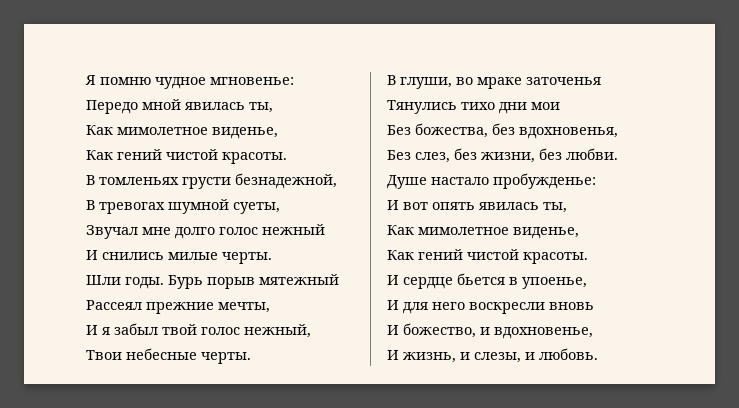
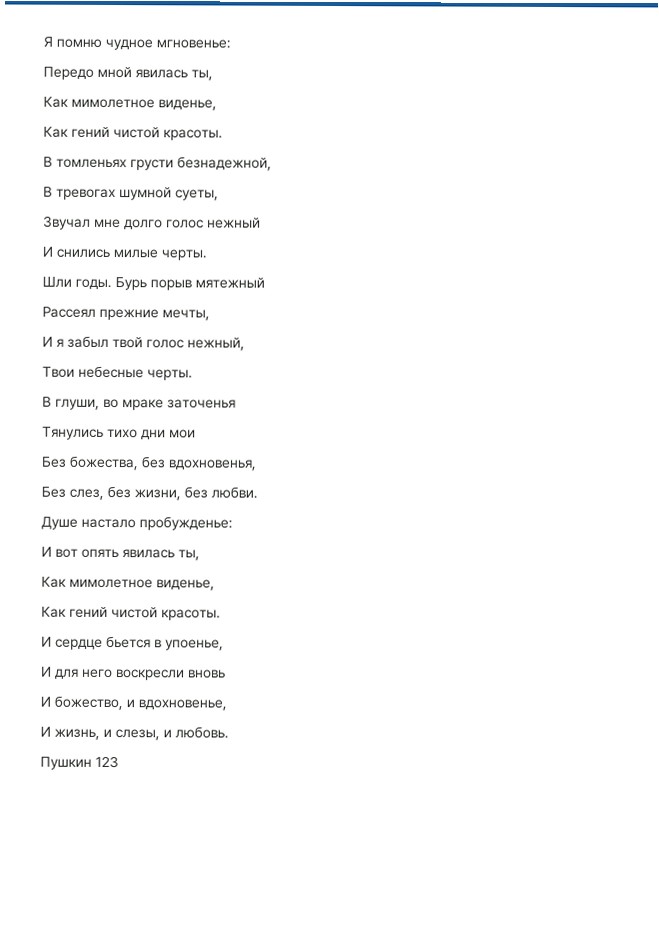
(598, 354) none -> [40,755,119,770] // Пушкин 123

